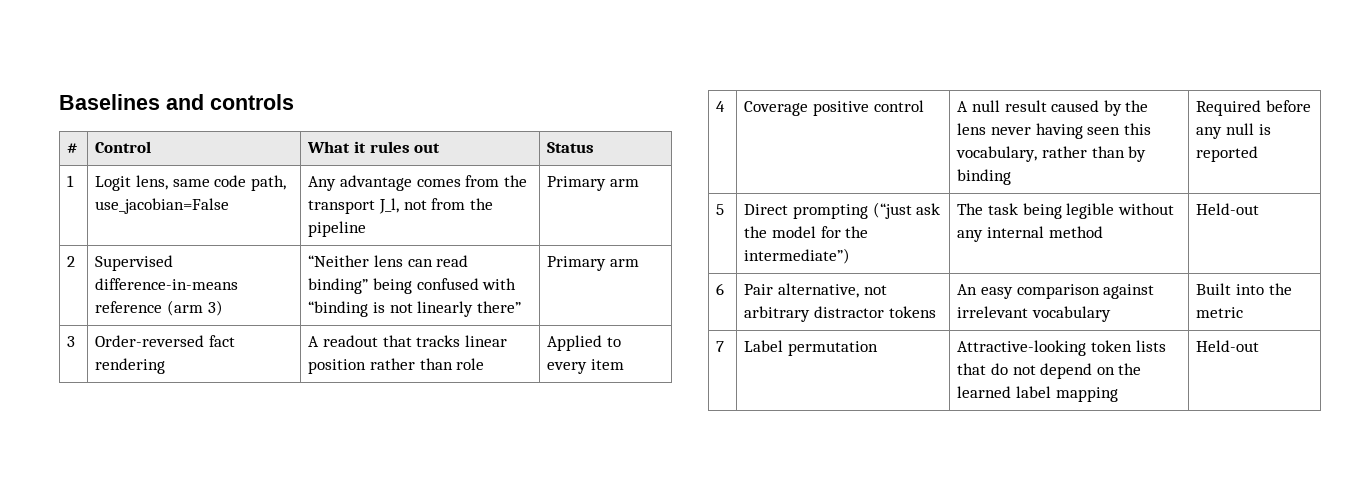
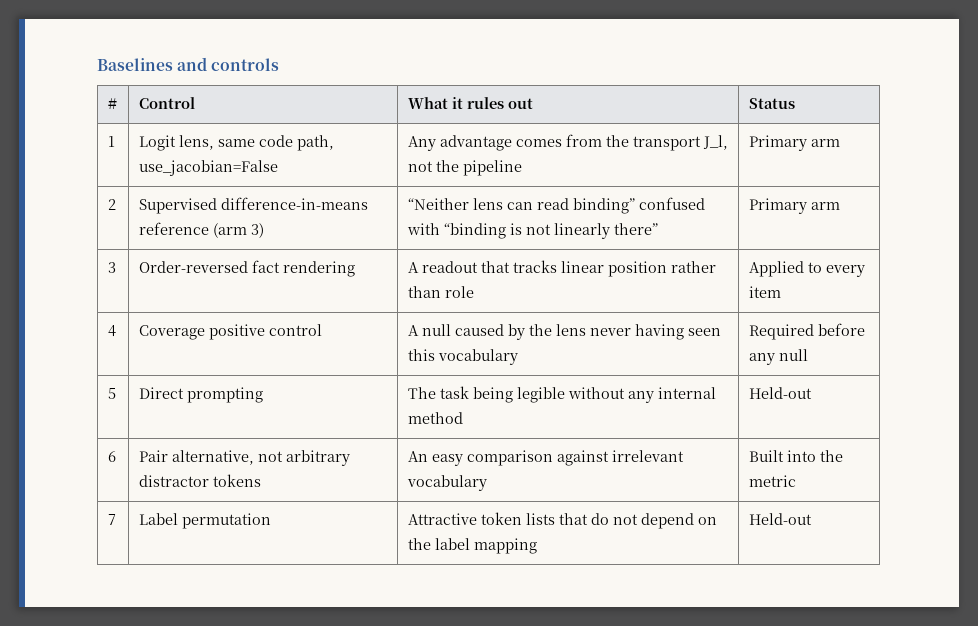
[431,198,466,210] from -> (433, 166) none
[372,278,412,294] being -> (635, 206) none
[1004,100,1047,112] result -> (451, 330) none
[956,146,1147,162] [957,169,1012,185] vocabulary, rather than by binding -> [437,349,518,365] vocabulary
[1258,124,1271,135] [1196,146,1259,162] is reported -> (808, 355) none
[872,202,941,219] [744,226,869,238] [744,248,851,264] (“just ask the model for the intermediate”) -> (263, 395) none
[957,340,1087,356] Attractive-looking -> [407,513,477,525] Attractive
[957,386,1012,398] learned -> (431, 544) none

